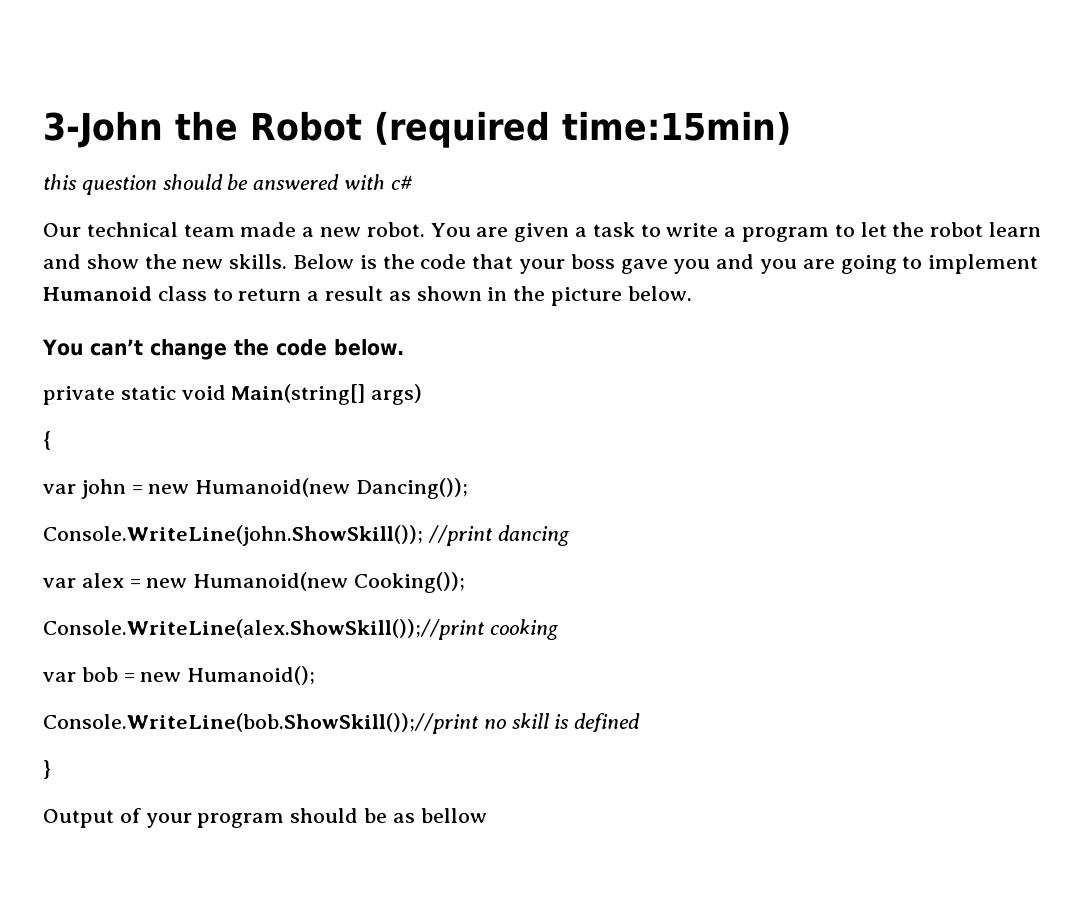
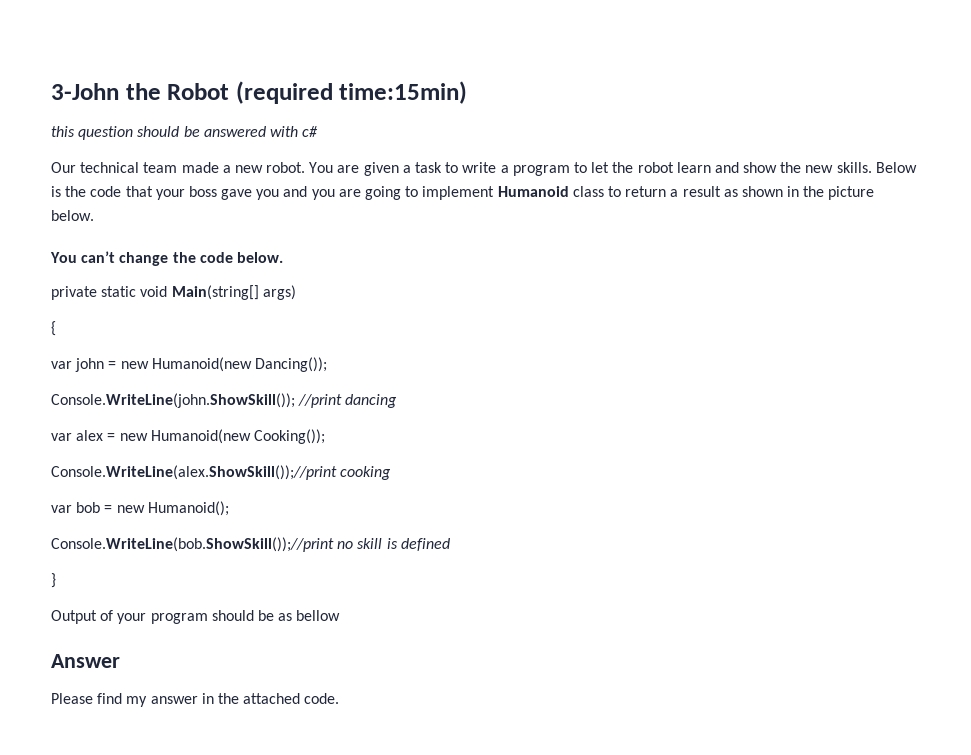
(487, 815) none -> [51,654,120,668] [51,693,340,707] // Answer // Please find my answer in the attached code.

